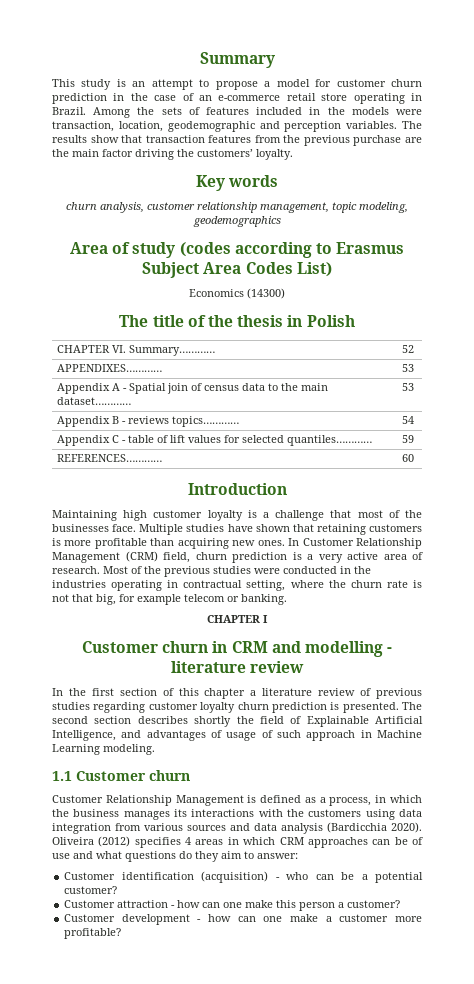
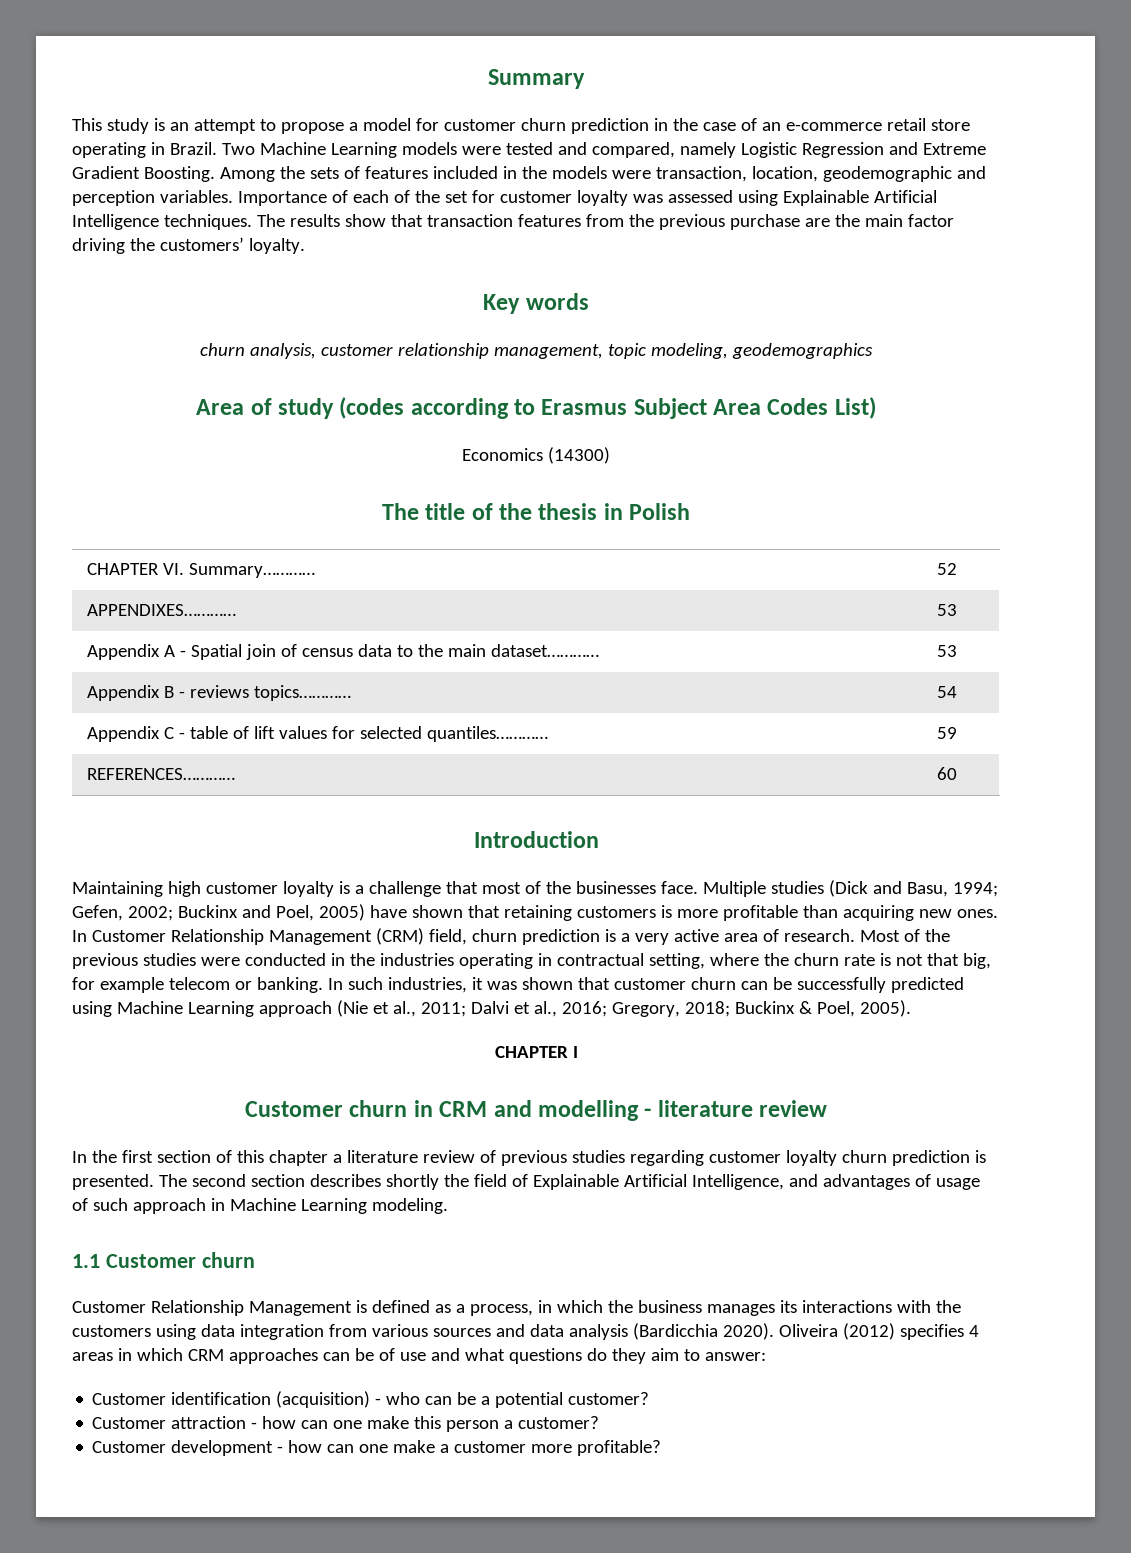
(86, 111) none -> [221,142,986,158] [72,166,215,182] Two Machine Learning models were tested and compared, namely Logistic Regression and Extreme Gradient Boosting.
(398, 125) none -> [237,190,937,206] [72,214,252,230] Importance of each of the set for customer loyalty was assessed using Explainable Artificial Intelligence techniques.
(225, 528) none -> [828,880,998,897] [72,904,365,921] (Dick and Basu, 1994; Gefen, 2002; Buckinx and Poel, 2005)
(287, 599) none -> [327,977,964,993] [72,1000,911,1017] In such industries, it was shown that customer churn can be successfully predicted using Machine Learning approach (Nie et al., 2011; Dalvi et al., 2016; Gregory, 2018; Buckinx & Poel, 2005).

